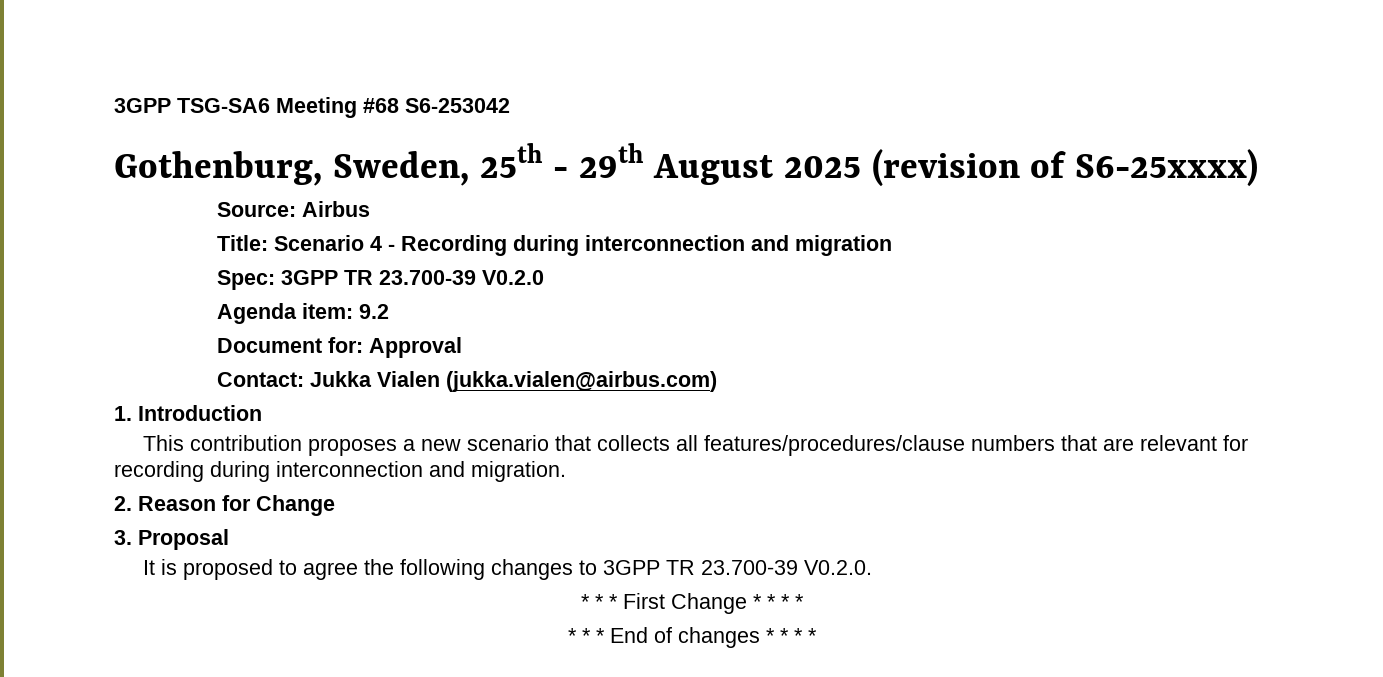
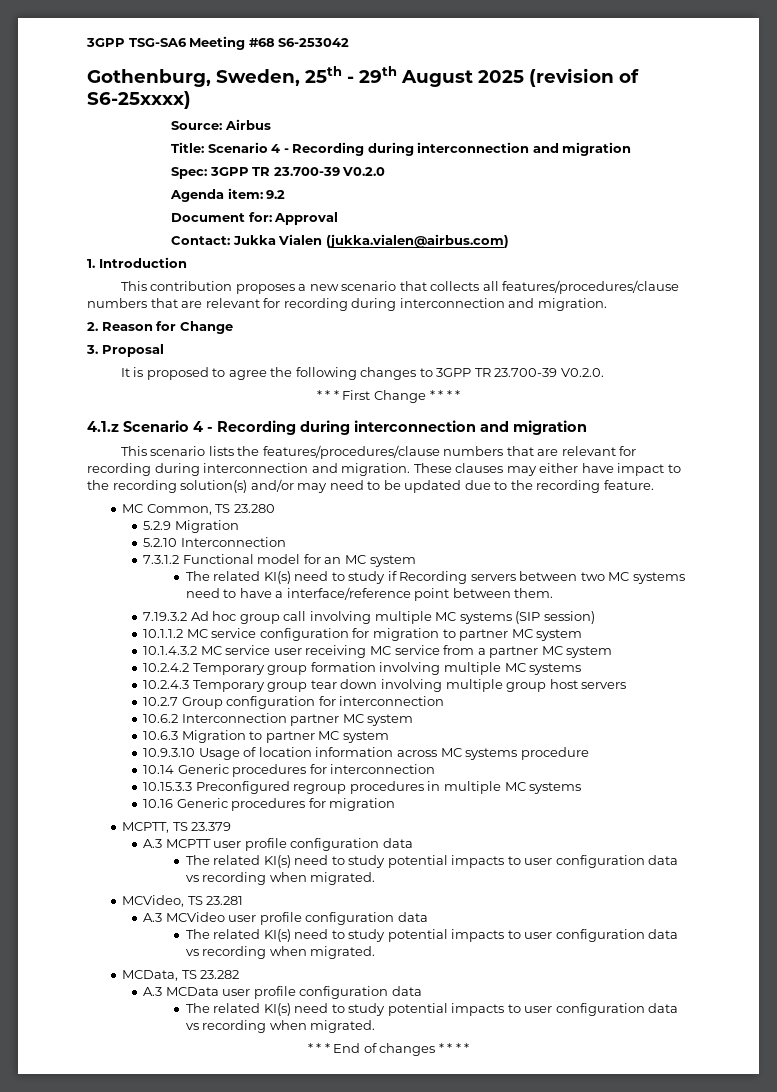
(804, 601) none -> [87,420,587,435] [120,445,637,459] [87,463,681,476] [87,479,654,493] [122,504,275,515] [143,520,239,533] [143,537,286,547] [143,554,416,567] [185,571,685,584] [185,587,554,601] [143,611,595,624] [143,628,583,641] [143,645,613,658] [143,662,582,675] [143,679,627,692] [143,696,445,709] [143,713,414,726] [143,730,389,743] [143,747,589,760] [143,764,436,777] [143,781,582,794] [143,798,396,811] [122,822,232,833] [143,838,413,851] [185,855,679,868] [185,872,376,885] [122,895,244,907] [143,912,428,925] [185,929,679,942] [185,946,376,959] [122,970,240,981] [143,986,422,999] [185,1003,679,1016] [185,1020,376,1033] // 4.1.z Scenario 4 - Recording during interconnection and migration // This scenario lists the features/procedures/clause numbers that are relevant for recording during interconnection and migration. These clauses may either have impact to the recording solution(s) and/or may need to be updated due to the recording feature. // MC Common, TS 23.280 // 5.2.9 Migration // 5.2.10 Interconnection // 7.3.1.2 Functional model for an MC system // The related KI(s) need to study if Recording servers between two MC systems need to have a interface/reference point between them. // 7.19.3.2 Ad hoc group call involving multiple MC systems (SIP session) // 10.1.1.2 MC service configuration for migration to partner MC system // 10.1.4.3.2 MC service user receiving MC service from a partner MC system // 10.2.4.2 Temporary group formation involving multiple MC systems // 10.2.4.3 Temporary group tear down involving multiple group host servers // 10.2.7 Group configuration for interconnection // 10.6.2 Interconnection partner MC system // 10.6.3 Migration to partner MC system // 10.9.3.10 Usage of location information across MC systems procedure // 10.14 Generic procedures for interconnection // 10.15.3.3 Preconfigured regroup procedures in multiple MC systems // 10.16 Generic procedures for migration // MCPTT, TS 23.379 // A.3 MCPTT user profile configuration data // The related KI(s) need to study potential impacts to user configuration data vs recording when migrated. // MCVideo, TS 23.281 // A.3 MCVideo user profile configuration data // The related KI(s) need to study potential impacts to user configuration data vs recording when migrated. // MCData, TS 23.282 // A.3 MCData user profile configuration data // The related KI(s) need to study potential impacts to user configuration data vs recording when migrated.

